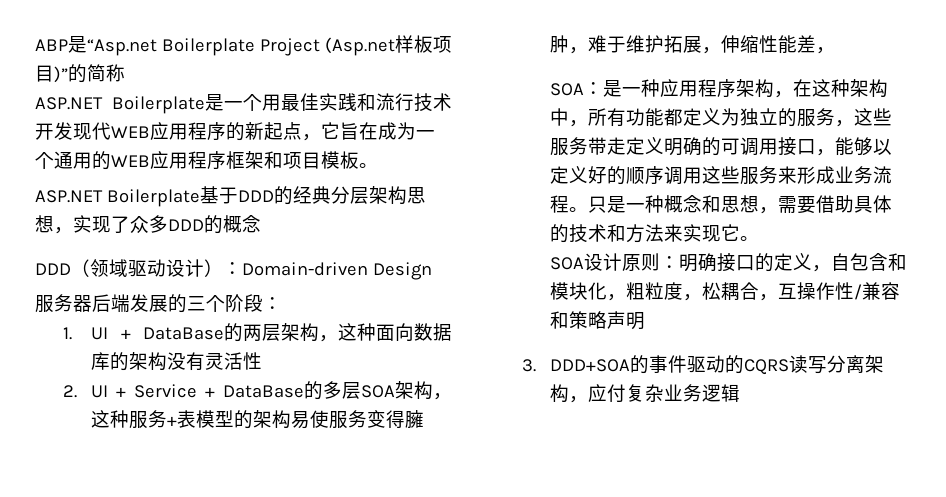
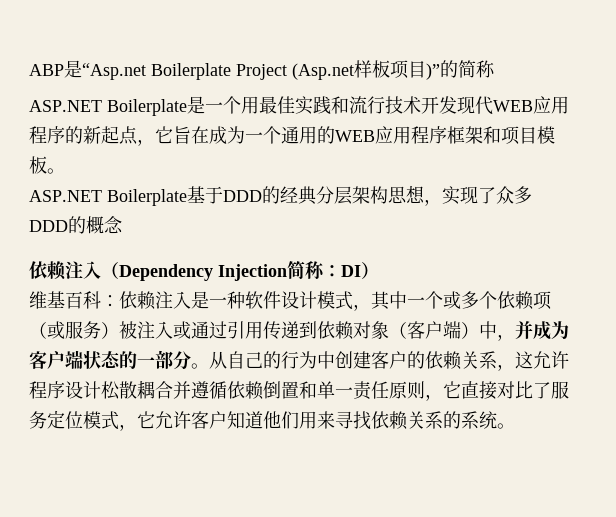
[35,259,432,280] [35,294,282,313] [63,323,452,342] [91,352,263,371] [63,381,452,400] [91,410,425,429] [550,35,836,54] [550,79,889,98] [550,108,893,127] [550,137,893,156] [550,166,893,185] [550,195,893,214] [550,224,760,243] [550,253,908,272] [550,282,901,301] [550,311,646,330] [522,355,885,375] [550,384,741,403] DDD（领域驱动设计）：Domain-driven Design // 服务器后端发展的三个阶段： // 1. UI + DataBase的两层架构，这种面向数据库的架构没有灵活性 // 2. UI + Service + DataBase的多层SOA架构，这种服务+表模型的架构易使服务变得臃肿，难于维护拓展，伸缩性能差， // SOA：是一种应用程序架构，在这种架构中，所有功能都定义为独立的服务，这些服务带走定义明确的可调用接口，能够以定义好的顺序调用这些服务来形成业务流程。只是一种概念和思想，需要借助具体的技术和方法来实现它。 // SOA设计原则：明确接口的定义，自包含和模块化，粗粒度，松耦合，互操作性/兼容和策略声明 // 3. DDD+SOA的事件驱动的CQRS读写分离架构，应付复杂业务逻辑 -> [29,261,379,281] [29,291,552,311] [29,321,569,341] [29,350,569,371] [29,380,569,401] [29,410,515,431] 依赖注入（Dependency Injection简称：DI） // 维基百科：依赖注入是一种软件设计模式，其中一个或多个依赖项（或服务）被注入或通过引用传递到依赖对象（客户端）中，并成为客户端状态的一部分。从自己的行为中创建客户的依赖关系，这允许程序设计松散耦合并遵循依赖倒置和单一责任原则，它直接对比了服务定位模式，它允许客户知道他们用来寻找依赖关系的系统。

